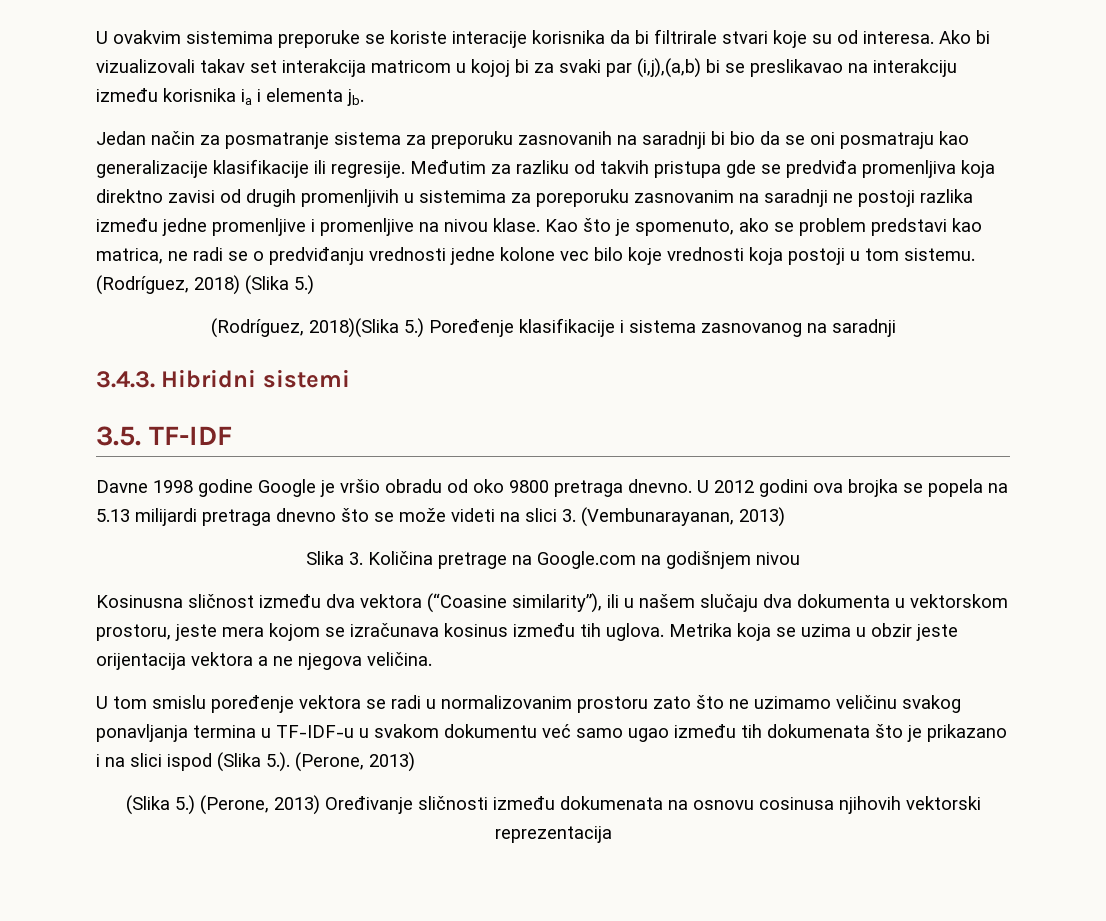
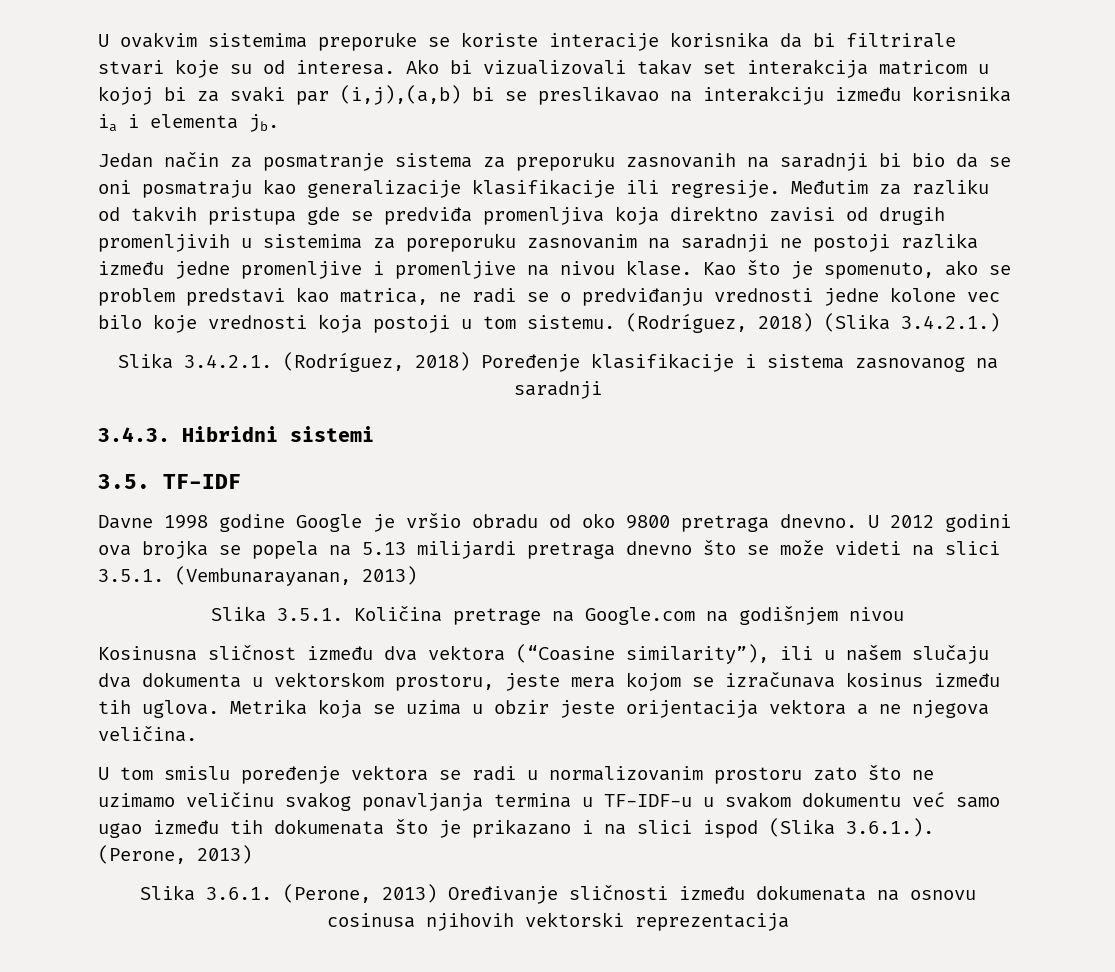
[294,275,314,295] [210,318,424,338] 5.) // (Rodríguez, 2018)(Slika 5.) -> [901,313,1000,332] [117,352,470,372] 3.4.2.1.) // Slika 3.4.2.1. (Rodríguez, 2018)
[562,509,576,522] 3. -> [98,569,164,582] 3.5.1.
[349,552,363,565] 3. -> [277,608,343,621] 3.5.1.
[266,752,290,772] 5.). -> [846,818,934,837] 3.6.1.).
[125,795,195,815] (Slika 5.) -> [139,885,272,901] Slika 3.6.1.

